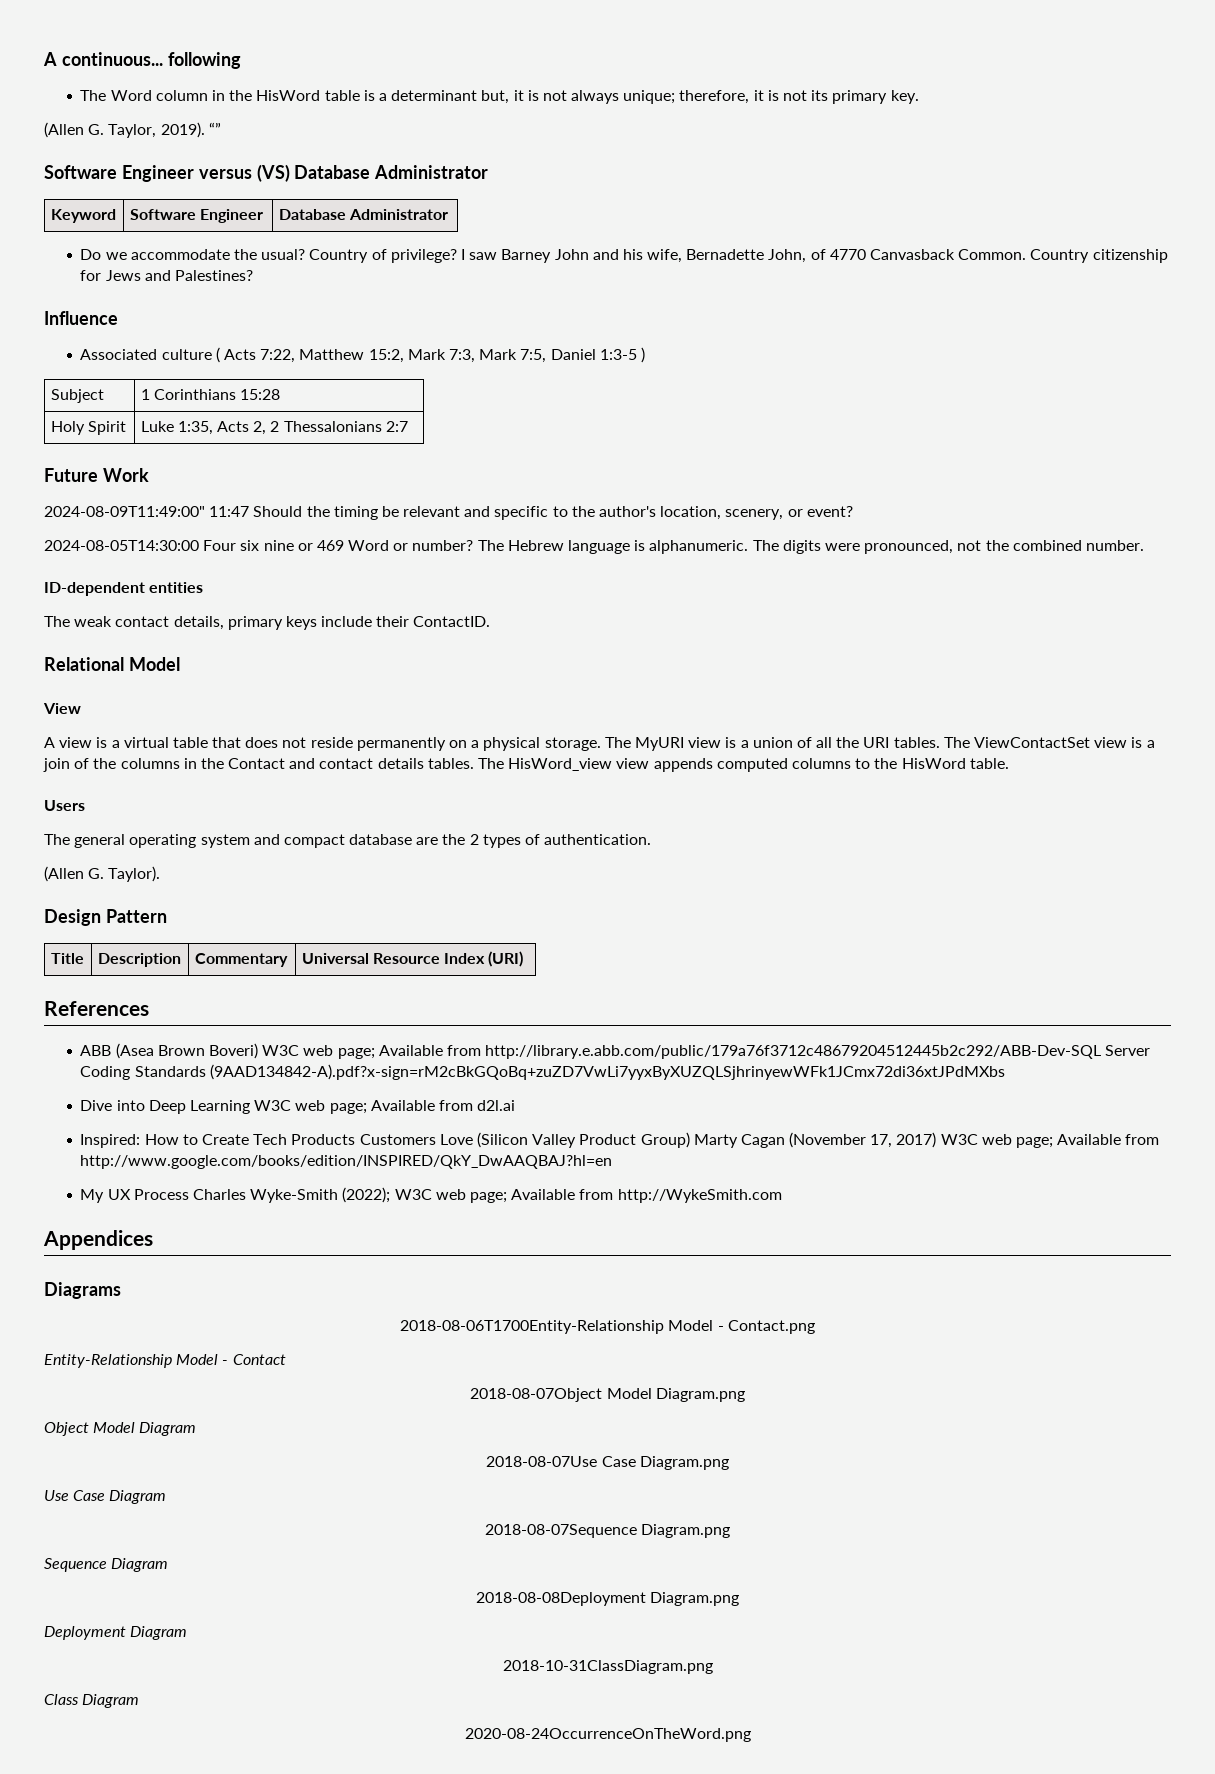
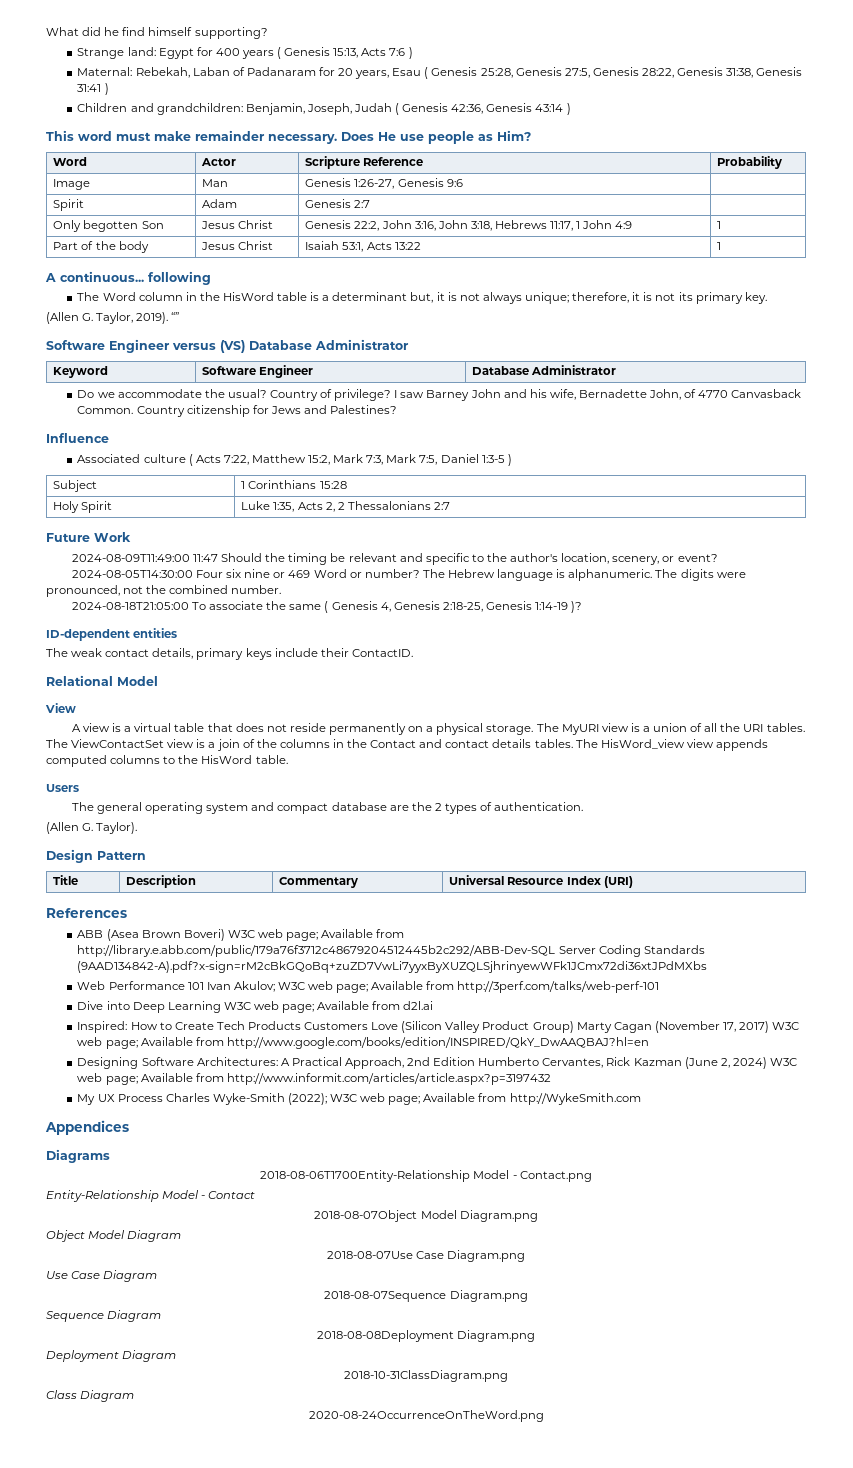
(43, 59) none -> [46,27,268,39] [77,47,413,59] [77,67,803,79] [77,83,109,95] [77,103,571,115] [46,130,531,144] [53,157,88,166] [201,158,237,166] [305,156,424,169] [717,156,783,169] [53,179,91,190] [202,179,229,187] [305,178,463,189] [53,199,85,211] [202,199,238,208] [305,199,371,208] [53,220,164,232] [201,220,274,229] [305,220,633,231] [717,221,722,229] [53,241,149,253] [201,241,274,250] [305,241,421,252] [717,242,722,250] What did he find himself supporting? // Strange land: Egypt for 400 years ( Genesis 15:13, Acts 7:6 ) // Maternal: Rebekah, Laban of Padanaram for 20 years, Esau ( Genesis 25:28, Genesis 27:5, Genesis 28:22, Genesis 31:38, Genesis 31:41 ) // Children and grandchildren: Benjamin, Joseph, Judah ( Genesis 42:36, Genesis 43:14 ) // This word must make remainder necessary. Does He use people as Him? // Word | Actor | Scripture Reference | Probability // Image | Man | Genesis 1:26-27, Genesis 9:6 | // Spirit | Adam | Genesis 2:7 | // Only begotten Son | Jesus Christ | Genesis 22:2, John 3:16, John 3:18, Hebrews 11:17, 1 John 4:9 | 1 // Part of the body | Jesus Christ | Isaiah 53:1, Acts 13:22 | 1 //
[44,506,205,517] 2024-08-09T11:49:00" -> [71,554,190,562] 2024-08-09T11:49:00
(1144, 545) none -> [71,601,583,613] // 2024-08-18T21:05:00 To associate the same ( Genesis 4, Genesis 2:18-25, Genesis 1:14-19 )?
(1005, 1072) none -> [77,981,660,993] // Web Performance 101 Ivan Akulov; W3C web page; Available from http://3perf.com/talks/web-perf-101
(613, 1162) none -> [77,1057,797,1069] [77,1073,551,1085] // Designing Software Architectures: A Practical Approach, 2nd Edition Humberto Cervantes, Rick Kazman (June 2, 2024) W3C web page; Available from http://www.informit.com/articles/article.aspx?p=3197432

